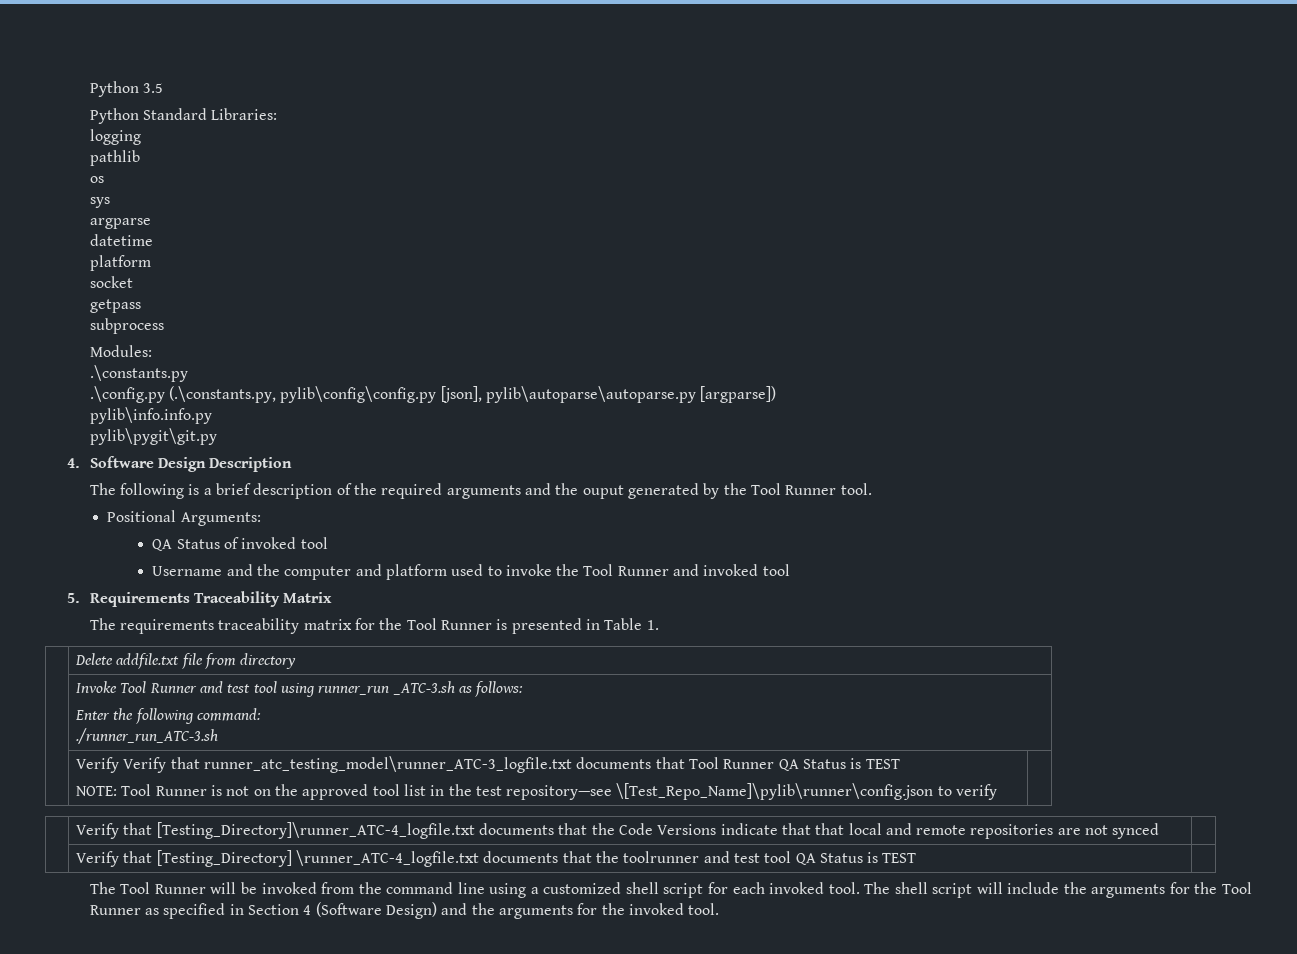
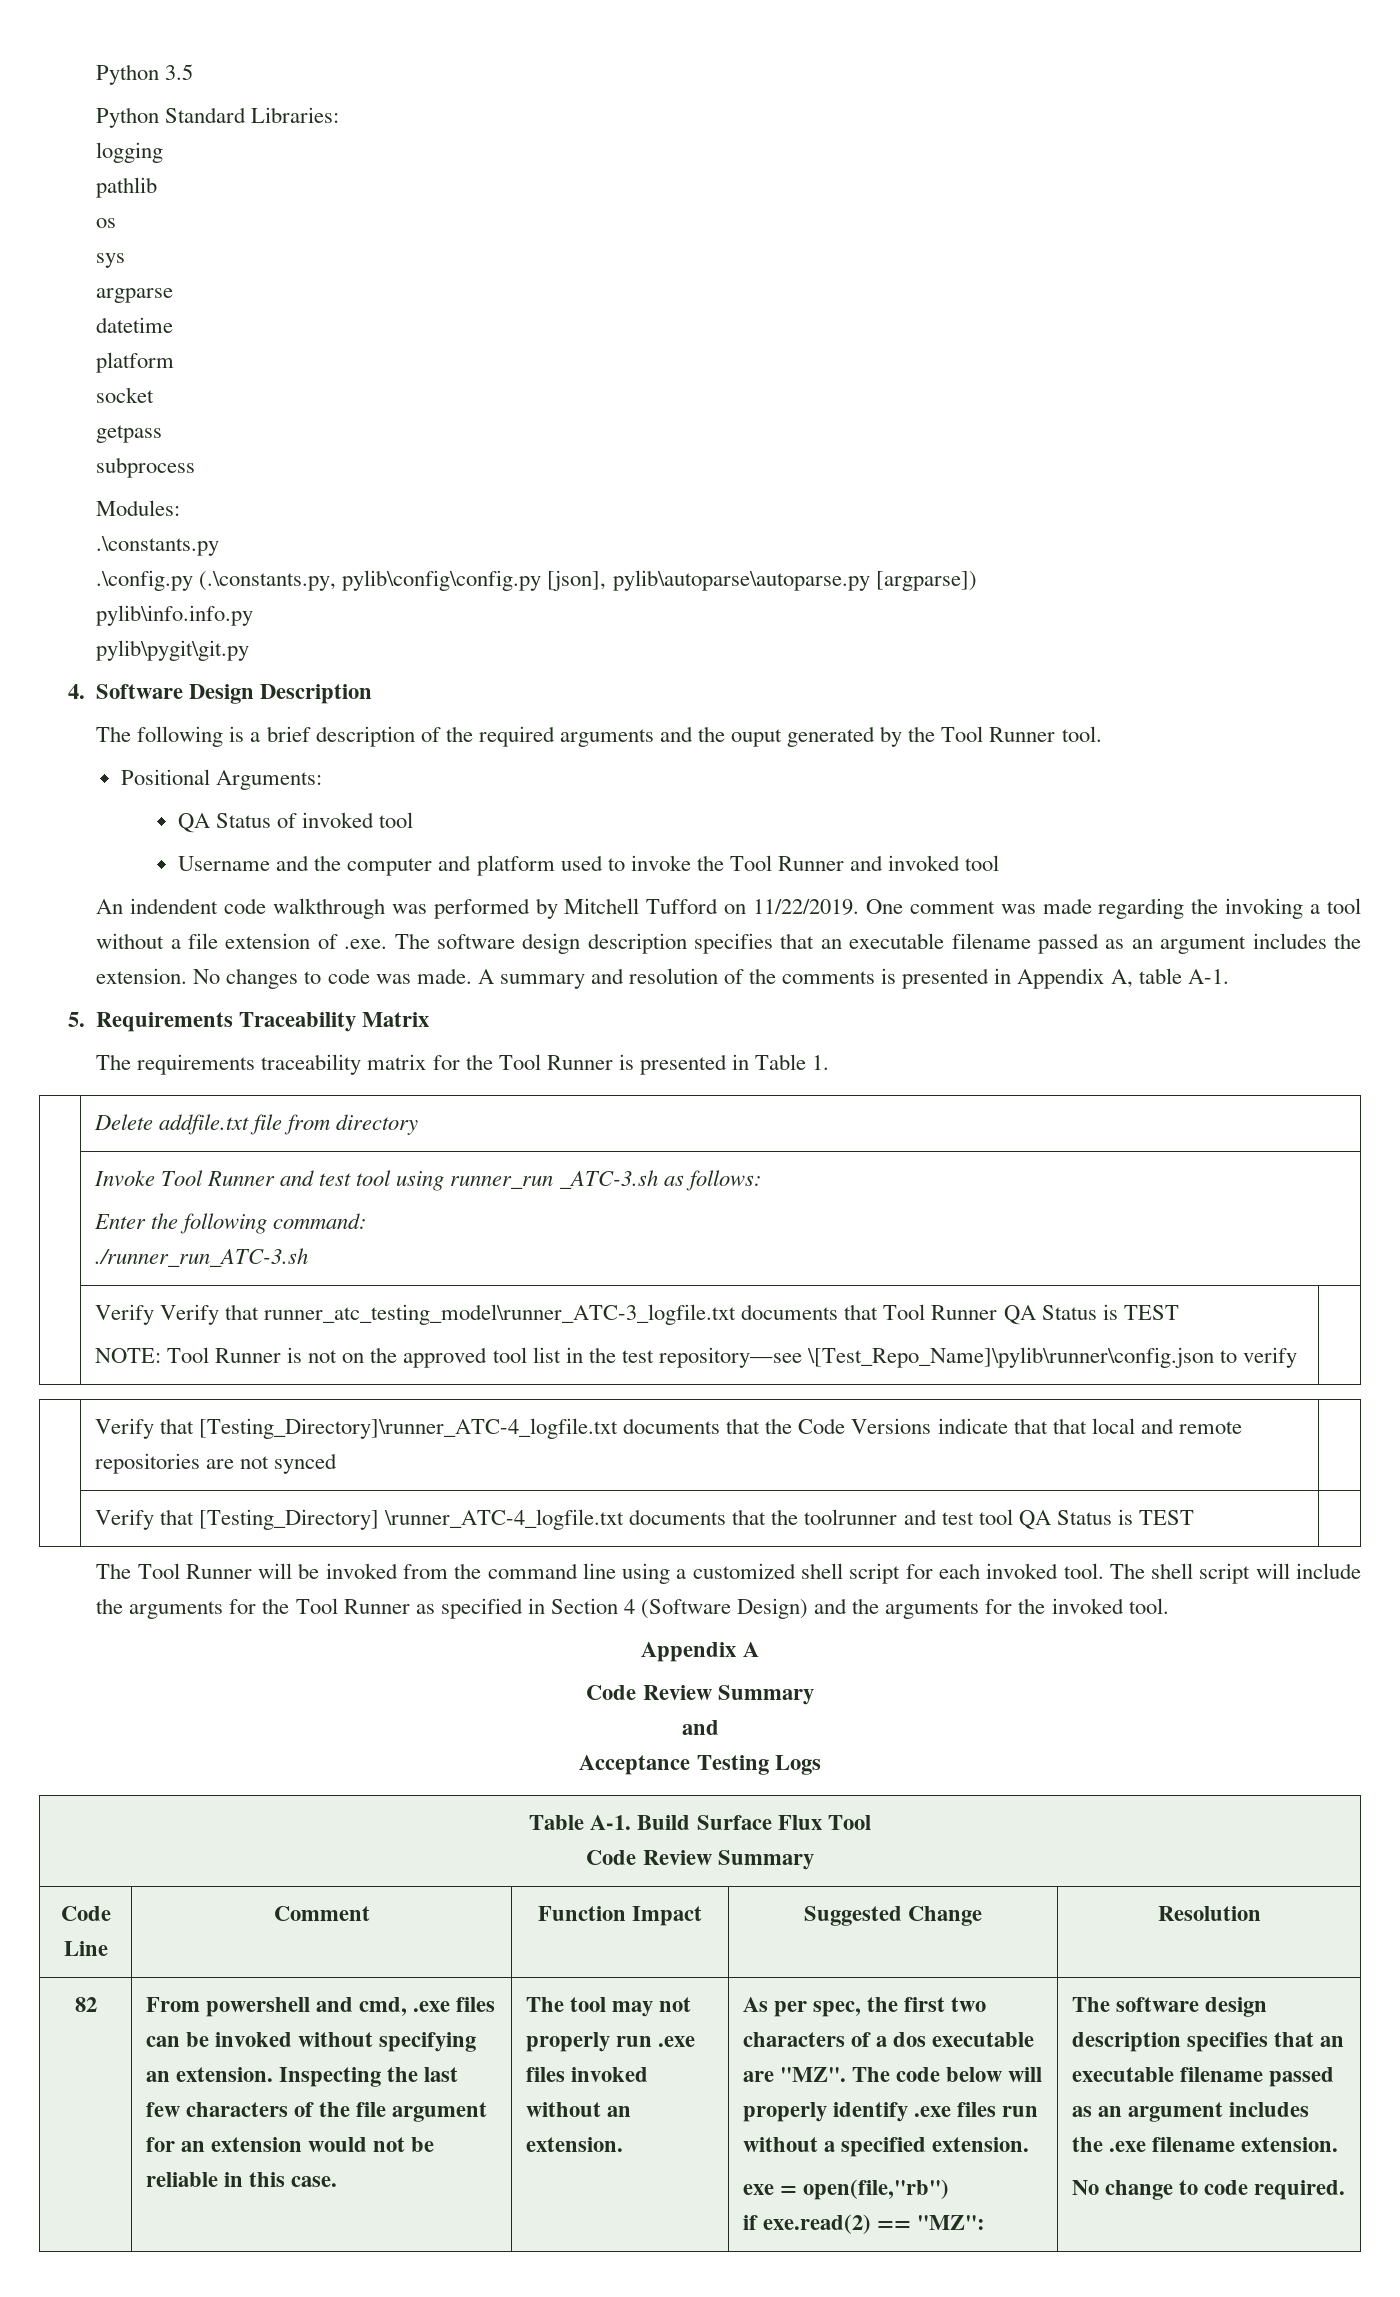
(790, 570) none -> [96,898,1362,919] [96,933,1362,954] [96,968,1229,989] // An indendent code walkthrough was performed by Mitchell Tufford on 11/22/2019. One comment was made regarding the invoking a tool without a file extension of .exe. The software design description specifies that an executable filename passed as an argument includes the extension. No changes to code was made. A summary and resolution of the comments is presented in Appendix A, table A-1.
(720, 909) none -> [641,1642,759,1662] [586,1685,814,1705] [681,1720,719,1735] [579,1755,821,1775] [529,1815,871,1830] [586,1850,814,1870] [60,1906,111,1921] [63,1941,108,1956] [273,1906,370,1921] [537,1906,703,1926] [803,1906,983,1926] [1157,1906,1261,1921] [74,1997,97,2012] [145,1997,496,2017] [145,2032,477,2052] [145,2067,459,2087] [145,2102,488,2122] [145,2137,435,2152] [145,2172,338,2187] [525,1997,692,2017] [525,2032,696,2052] [525,2067,649,2082] [525,2102,632,2117] [525,2137,623,2152] [742,1997,987,2017] [742,2032,1035,2047] [742,2067,1043,2082] [742,2102,1039,2122] [742,2137,1030,2157] [742,2179,950,2200] [742,2214,986,2234] [1071,1997,1268,2017] [1071,2032,1345,2052] [1071,2067,1335,2087] [1071,2102,1310,2122] [1071,2137,1339,2152] [1071,2180,1346,2200] // Appendix A // Code Review Summary // and // Acceptance Testing Logs // Table A-1. Build Surface Flux Tool // Code Review Summary // Code Line | Comment | Function Impact | Suggested Change | Resolution // 82 | From powershell and cmd, .exe files can be invoked without specifying an extension. Inspecting the last few characters of the file argument for an extension would not be reliable in this case. | The tool may not properly run .exe files invoked without an extension. | As per spec, the first two characters of a dos executable are "MZ". The code below will properly identify .exe files run without a specified extension. // exe = open(file,"rb") // if exe.read(2) == "MZ": | The software design description specifies that an executable filename passed as an argument includes the .exe filename extension. // No change to code required.

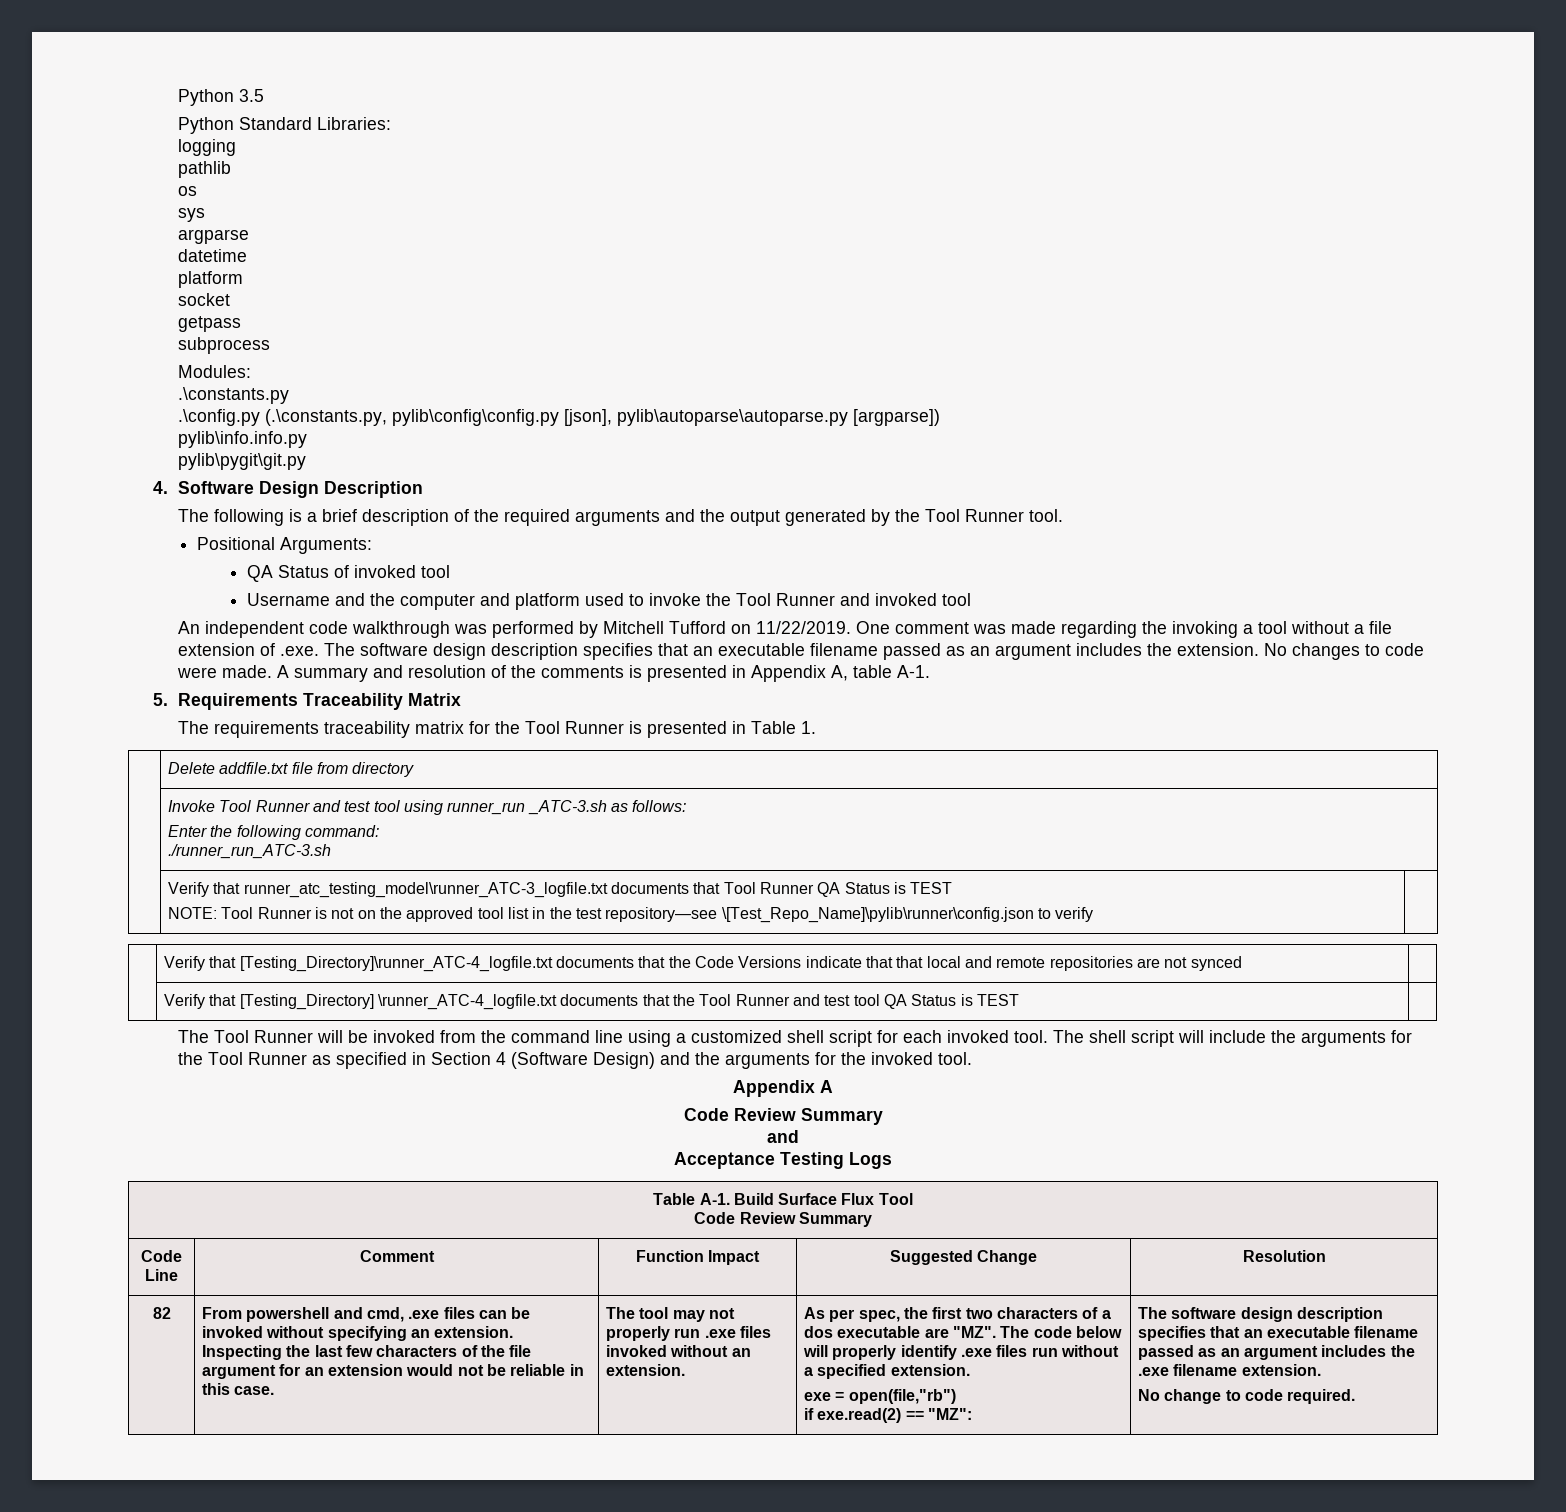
[731,729,783,747] ouput -> [729,510,780,526] output
[130,898,219,914] indendent -> [204,621,304,638] independent
[375,974,411,984] was -> [176,667,217,678] were
[160,1304,220,1325] Verify -> (210, 889) none
[804,1509,898,1525] toolrunner -> [699,994,790,1006] Tool Runner

